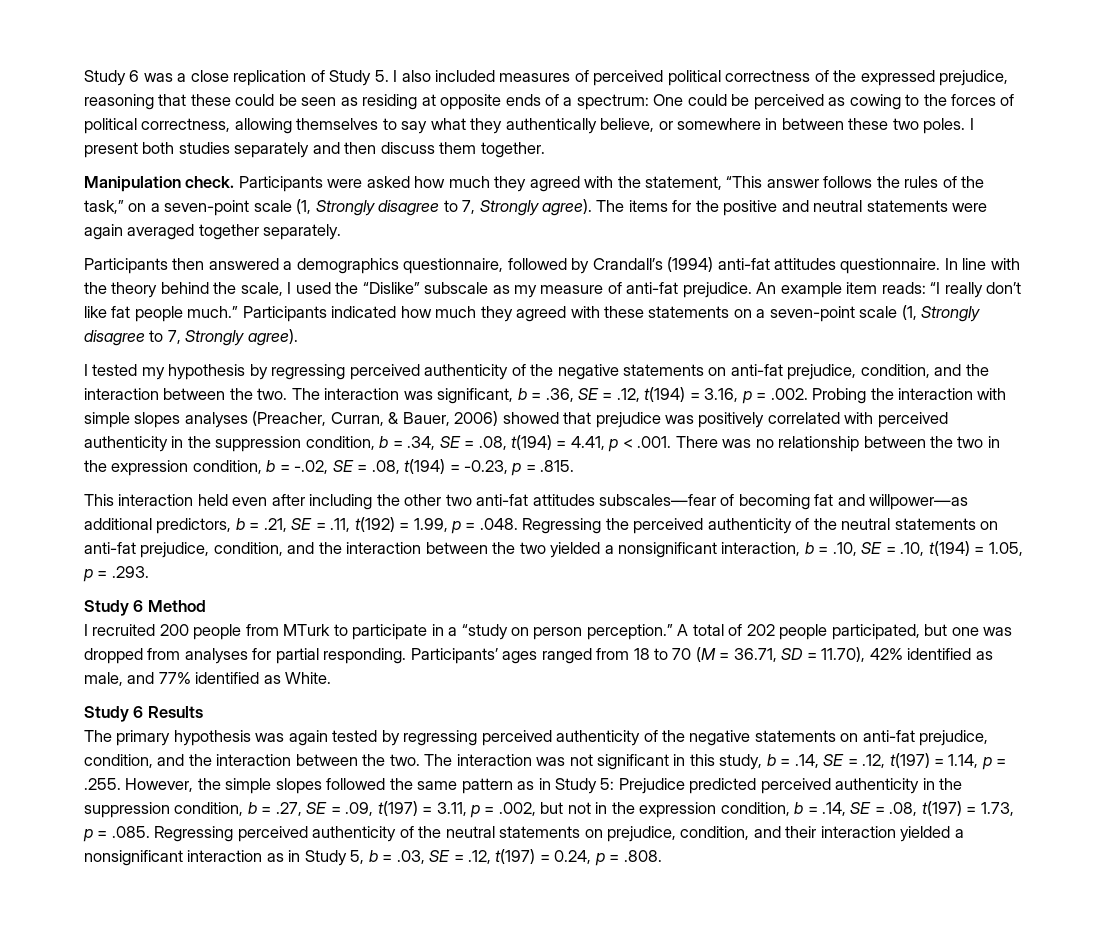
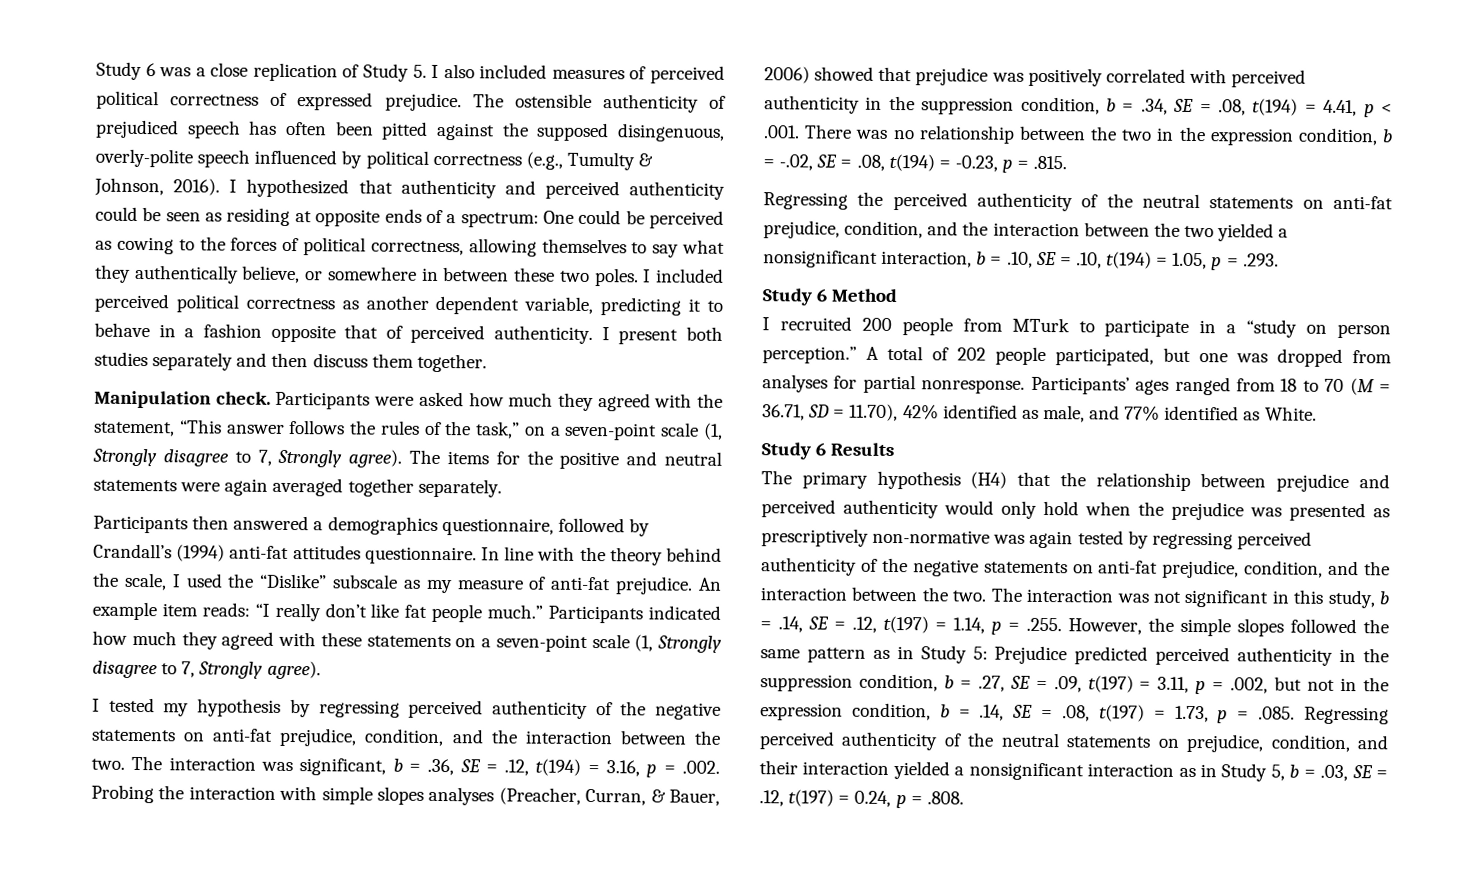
[833,70,1009,86] [84,94,231,110] the expressed prejudice, reasoning that these -> [297,92,726,113] [95,119,726,142] [95,148,654,171] [94,177,725,200] expressed prejudice. The ostensible authenticity of prejudiced speech has often been pitted against the supposed disingenuous, overly-polite speech influenced by political correctness (e.g., Tumulty & Johnson, 2016). I hypothesized that authenticity and perceived authenticity
(974, 124) none -> [656,268,725,283] [94,293,724,316] [94,322,610,345] included perceived political correctness as another dependent variable, predicting it to behave in a fashion opposite that of perceived authenticity. I
[84,494,969,510] [84,517,518,534] This interaction held even after including the other two anti-fat attitudes subscales—fear of becoming fat and willpower—as additional predictors, b = .21, SE = .11, t(192) = 1.99, p = .048. -> (1068, 162) none
[323,648,407,664] responding. -> [921,379,1026,394] nonresponse.
(251, 738) none -> [970,471,1390,493] [761,499,1390,522] [761,528,991,547] (H4) that the relationship between prejudice and perceived authenticity would only hold when the prejudice was presented as prescriptively non-normative

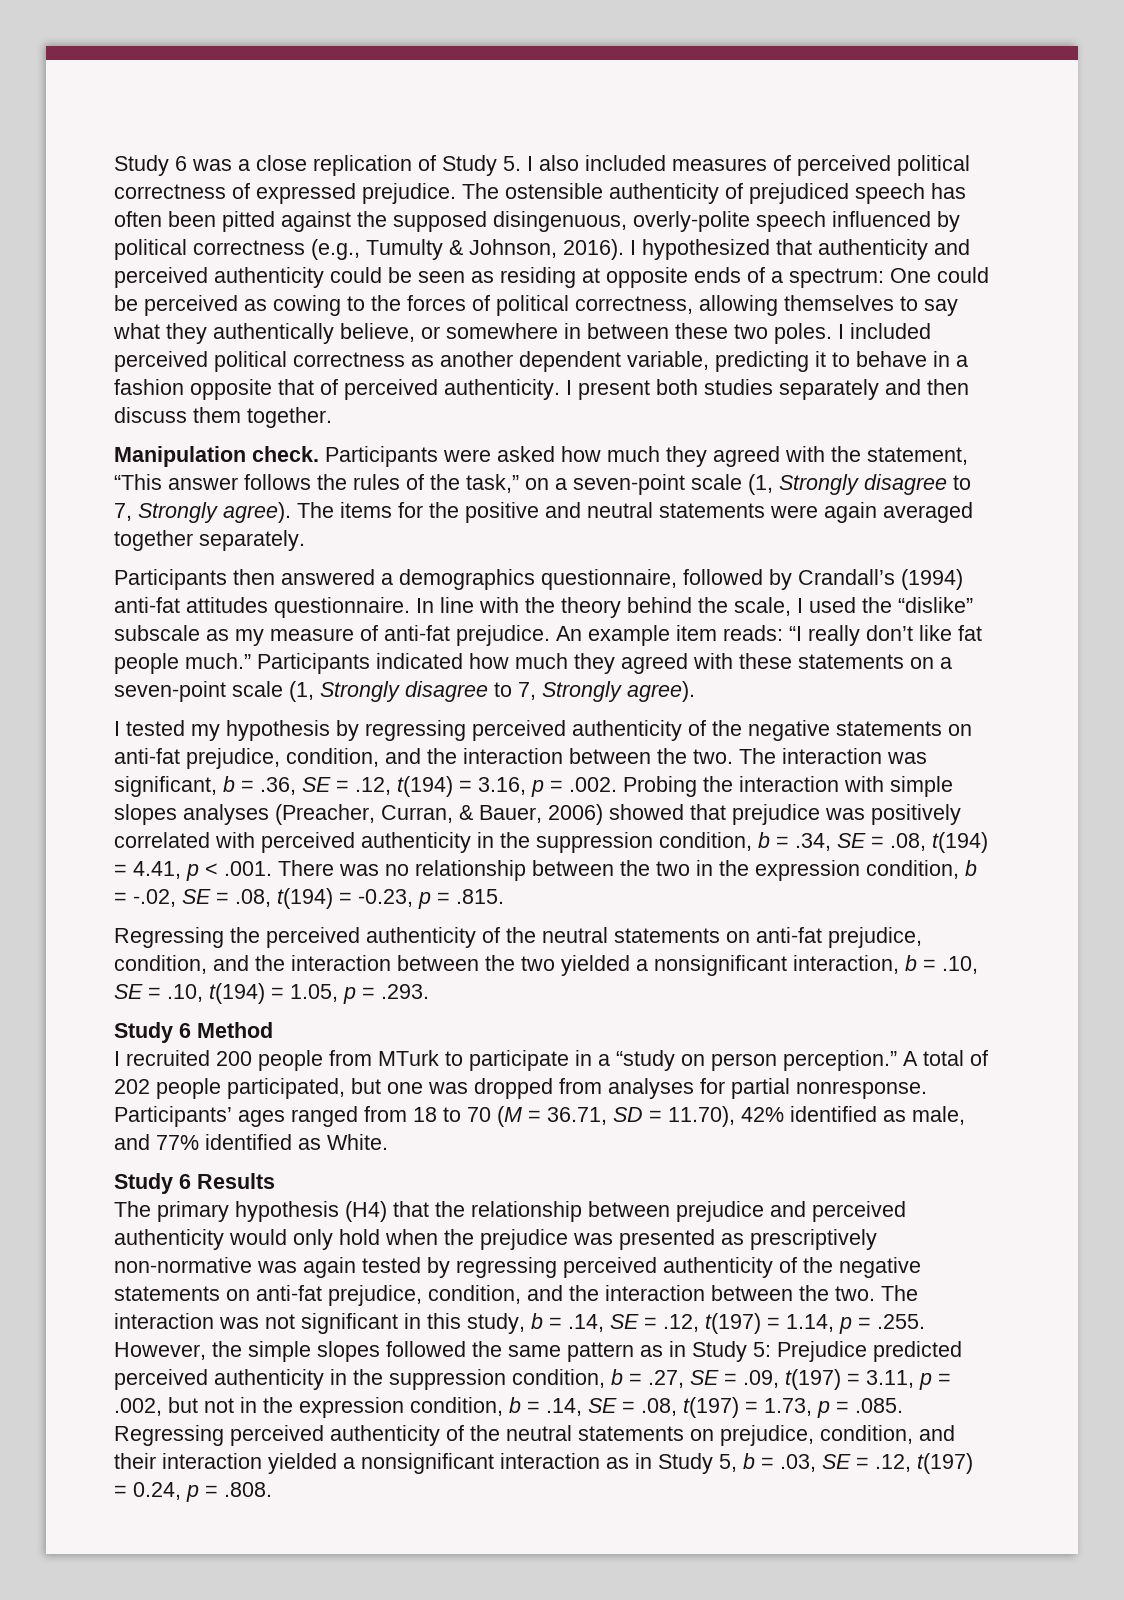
[259,573,328,589] “Dislike” -> [898,597,973,613] “dislike”

